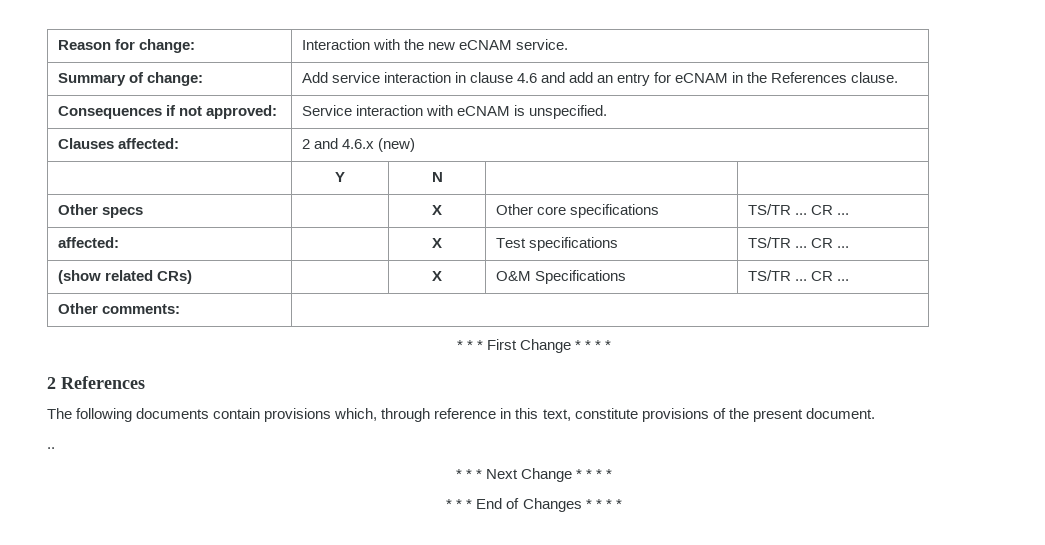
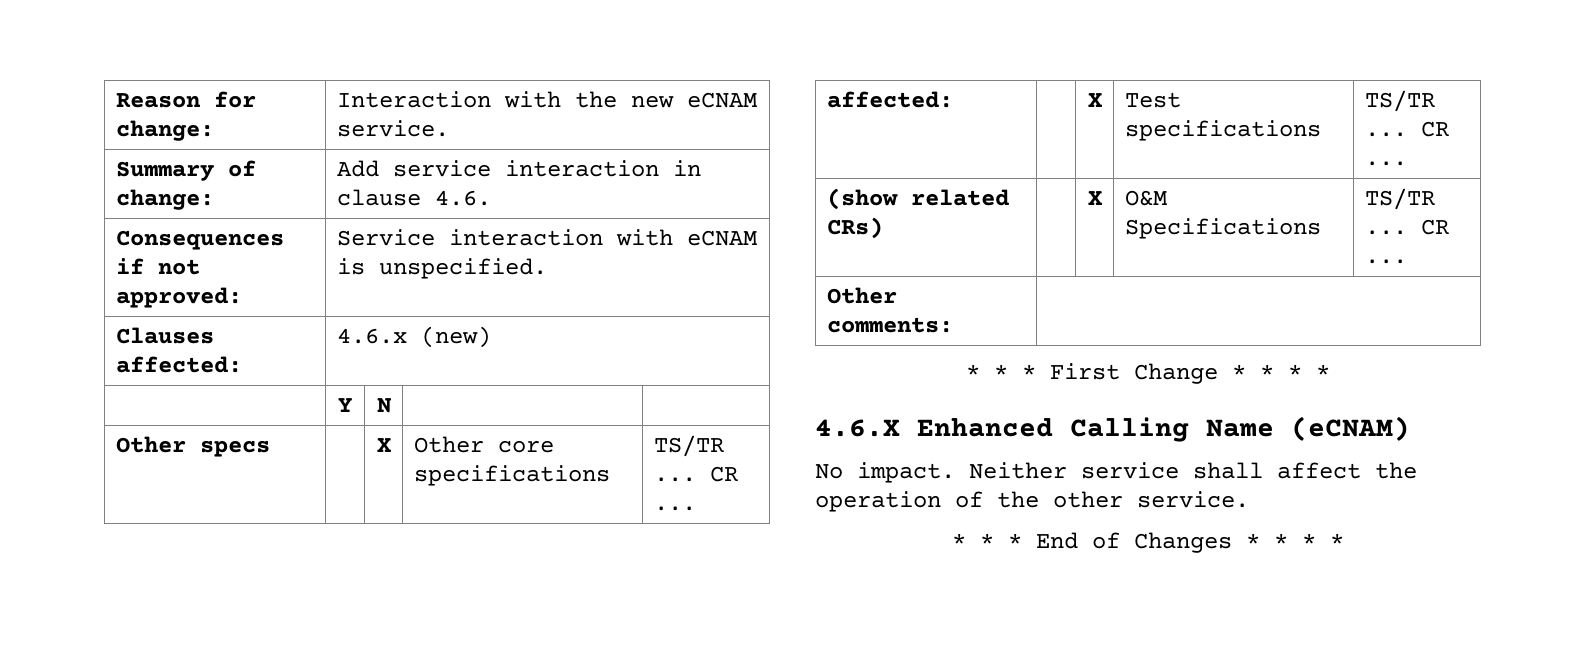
[516,72,899,86] 4.6 and add an entry for eCNAM in the References clause. -> [434,190,491,206] 4.6.
[301,138,338,149] 2 and -> (242, 364) none
[47,376,145,389] [47,408,875,422] [47,447,55,449] [455,468,613,482] 2 References // The following documents contain provisions which, through reference in this text, constitute provisions of the present document. // .. // * * * Next Change * * * * -> [815,416,1410,442] [815,462,1417,483] [815,491,1249,512] 4.6.X Enhanced Calling Name (eCNAM) // No impact. Neither service shall affect the operation of the other service.

